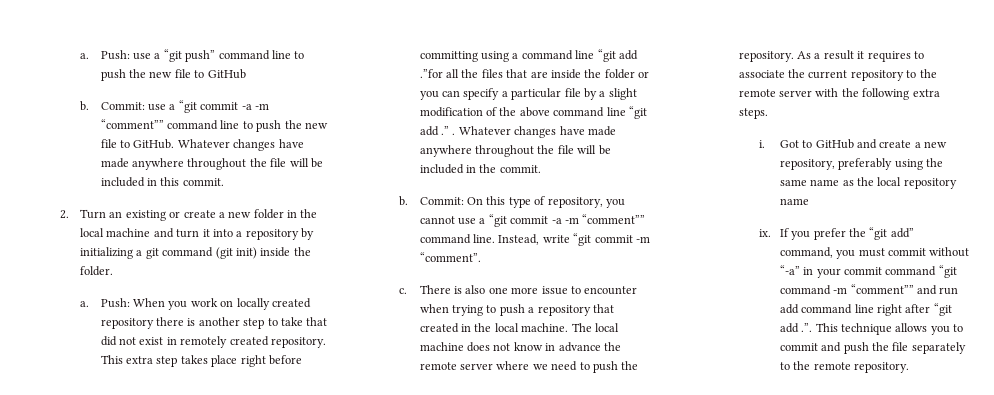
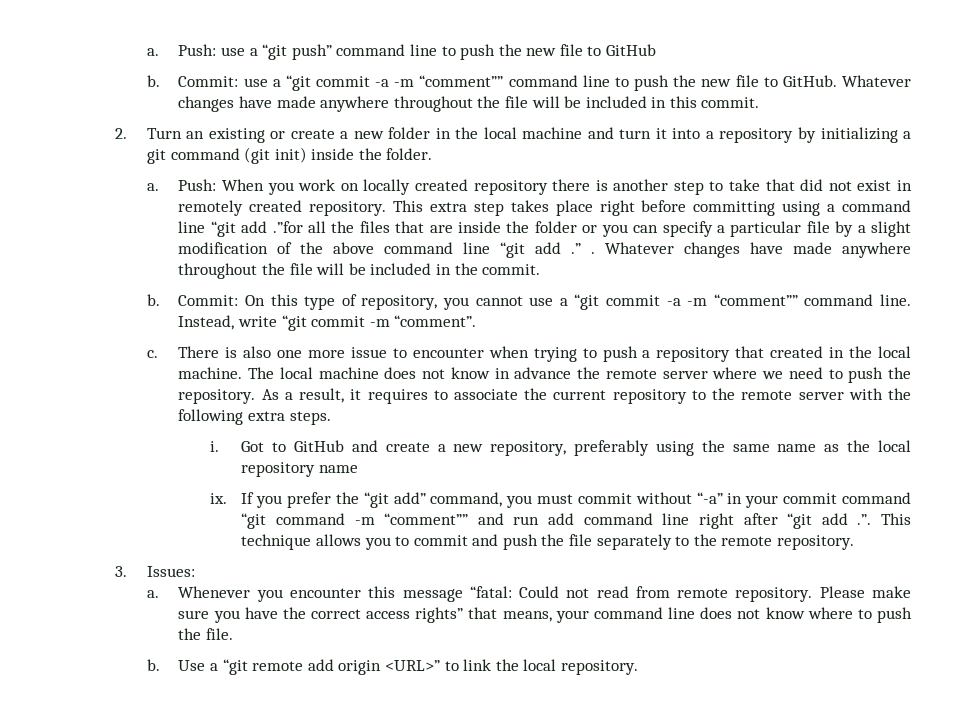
[823,50,854,60] result -> [299,388,345,403] result,
(909, 367) none -> [115,566,195,577] [146,586,912,602] [178,607,912,623] [178,628,233,640] [146,659,638,675] // 3. Issues: // a. Whenever you encounter this message “fatal: Could not read from remote repository. Please make sure you have the correct access rights” that means, your command line does not know where to push the file. // b. Use a “git remote add origin <URL>” to link the local repository.

